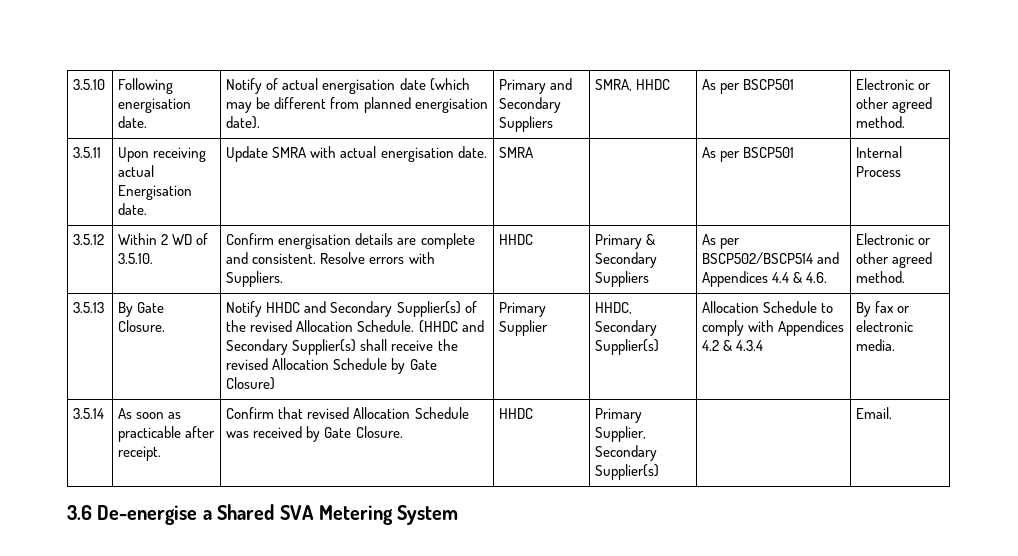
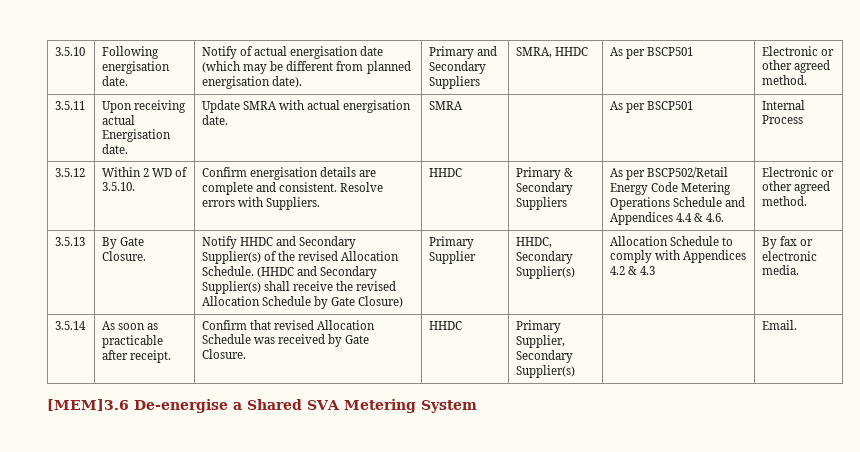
[702,252,814,264] BSCP502/BSCP514 -> [647,167,729,178] [610,182,732,195] [610,197,723,210] BSCP502/Retail Energy Code Metering Operations Schedule
[736,340,764,351] 4.3.4 -> [640,266,656,275] 4.3
[67,505,92,520] 3.6 -> [47,399,129,411] [MEM]3.6

